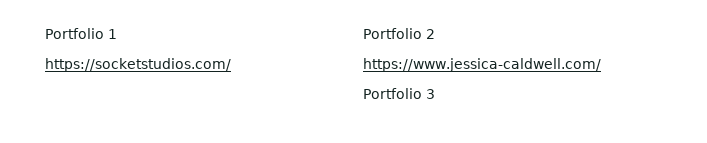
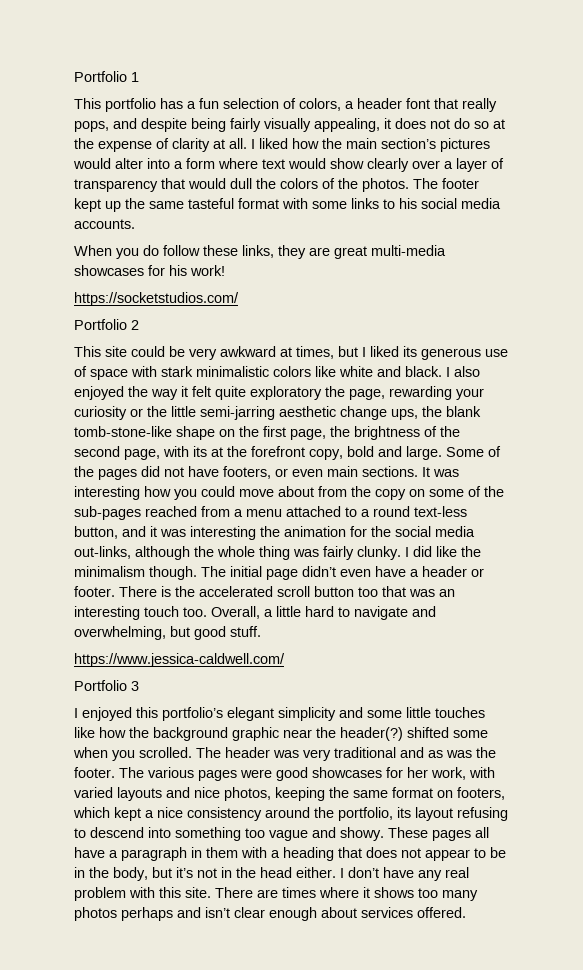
[45,58,231,72] [363,28,435,39] [363,58,601,72] [363,88,435,99] https://socketstudios.com/ // Portfolio 2 // https://www.jessica-caldwell.com/ // Portfolio 3 -> [74,98,497,112] [74,118,505,132] [74,138,490,152] [73,158,504,172] [74,178,479,192] [74,198,501,212] [74,219,135,229] [74,245,446,259] [74,265,225,276] [74,292,239,306] [74,319,139,330] [74,346,508,360] [74,366,480,380] [74,386,484,400] [74,406,481,420] [74,426,460,440] [74,446,501,460] [74,466,459,480] [74,486,504,500] [74,506,467,520] [74,526,475,540] [74,546,481,560] [74,566,484,580] [74,586,455,597] [74,606,436,620] [74,626,261,640] [74,653,285,667] [74,680,139,691] [74,707,485,721] [74,727,488,741] [73,747,496,761] [74,767,495,781] [74,787,505,801] [73,807,508,821] [74,827,489,841] [74,847,506,861] [74,867,469,881] [74,887,478,901] [74,907,466,921] This portfolio has a fun selection of colors, a header font that really pops, and despite being fairly visually appealing, it does not do so at the expense of clarity at all. I liked how the main section’s pictures would alter into a form where text would show clearly over a layer of transparency that would dull the colors of the photos. The footer kept up the same tasteful format with some links to his social media accounts. // When you do follow these links, they are great multi-media showcases for his work! // https://socketstudios.com/ // Portfolio 2 // This site could be very awkward at times, but I liked its generous use of space with stark minimalistic colors like white and black. I also enjoyed the way it felt quite exploratory the page, rewarding your curiosity or the little semi-jarring aesthetic change ups, the blank tomb-stone-like shape on the first page, the brightness of the second page, with its at the forefront copy, bold and large. Some of the pages did not have footers, or even main sections. It was interesting how you could move about from the copy on some of the sub-pages reached from a menu attached to a round text-less button, and it was interesting the animation for the social media out-links, although the whole thing was fairly clunky. I did like the minimalism though. The initial page didn’t even have a header or footer. There is the accelerated scroll button too that was an interesting touch too. Overall, a little hard to navigate and overwhelming, but good stuff. // https://www.jessica-caldwell.com/ // Portfolio 3 // I enjoyed this portfolio’s elegant simplicity and some little touches like how the background graphic near the header(?) shifted some when you scrolled. The header was very traditional and as was the footer. The various pages were good showcases for her work, with varied layouts and nice photos, keeping the same format on footers, which kept a nice consistency around the portfolio, its layout refusing to descend into something too vague and showy. These pages all have a paragraph in them with a heading that does not appear to be in the body, but it’s not in the head either. I don’t have any real problem with this site. There are times where it shows too many photos perhaps and isn’t clear enough about services offered.

